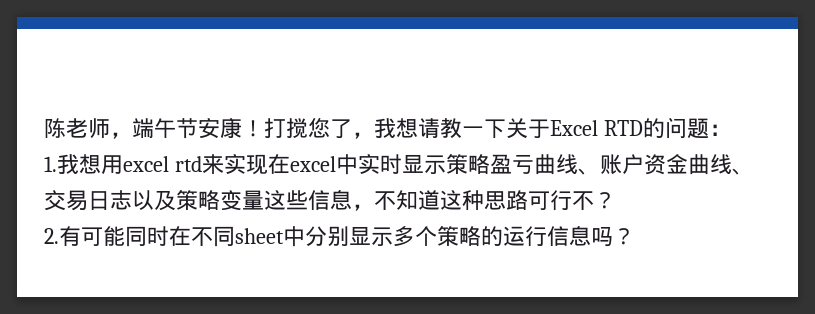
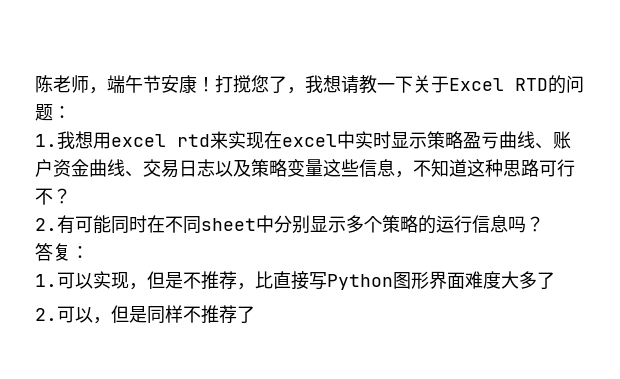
(635, 236) none -> [35,243,89,261] [35,271,555,290] [35,305,255,324] // 答复： // 1.可以实现，但是不推荐，比直接写Python图形界面难度大多了 // 2.可以，但是同样不推荐了

